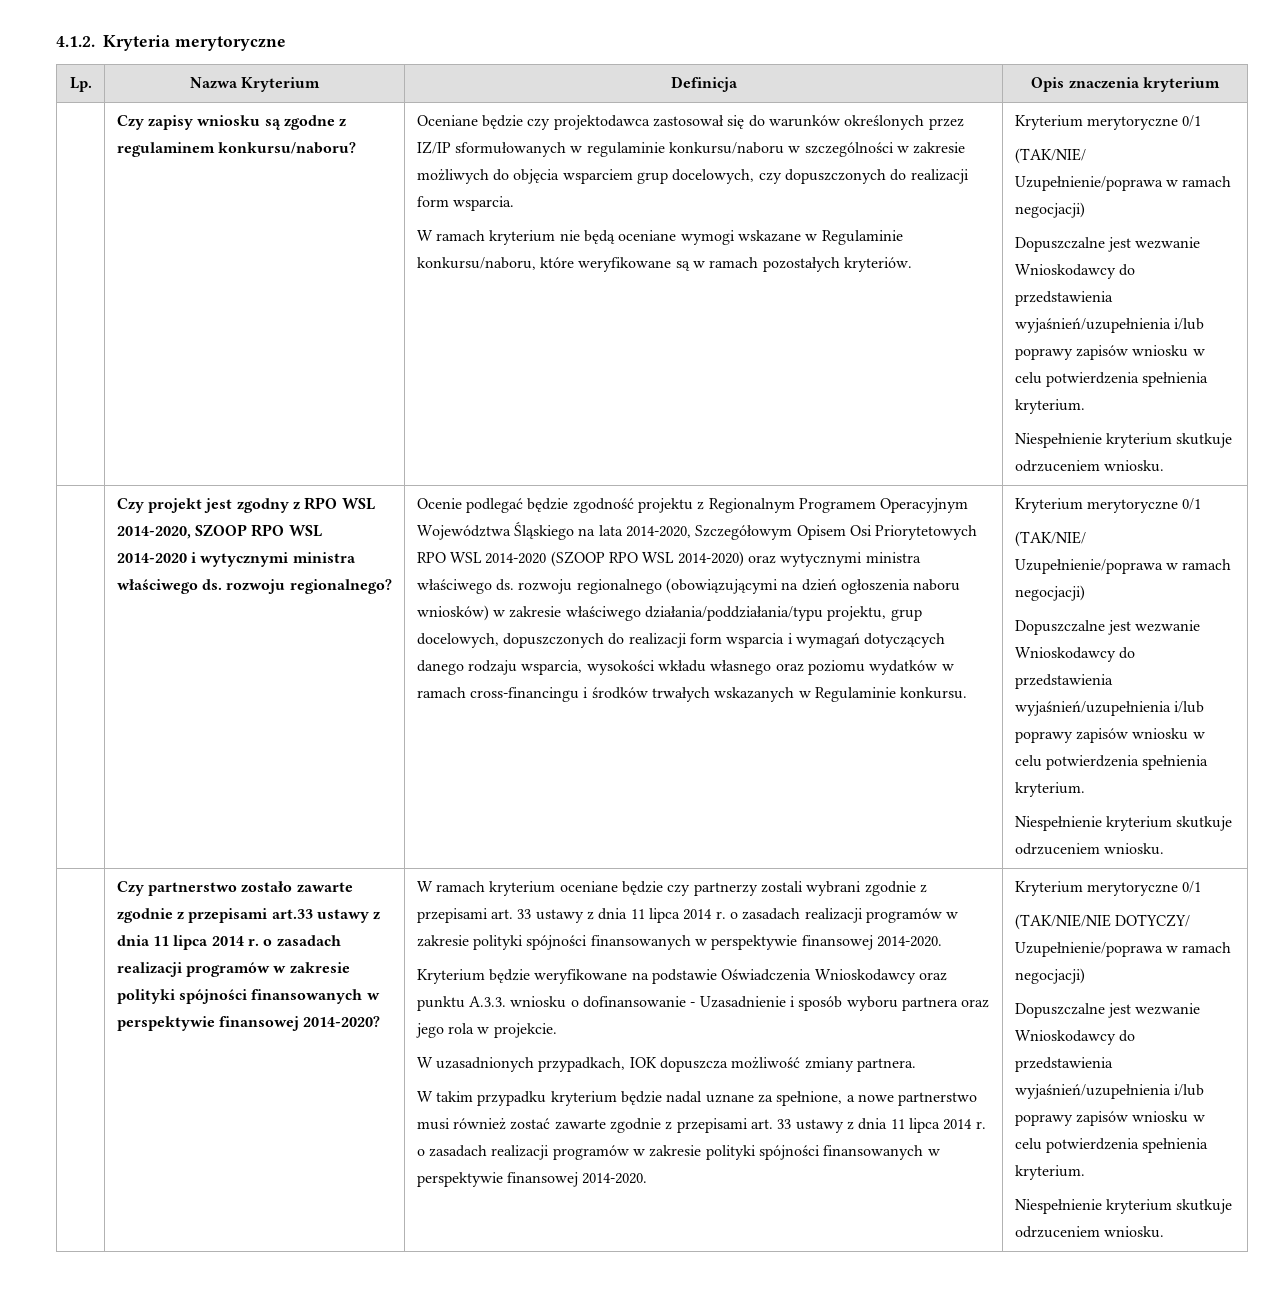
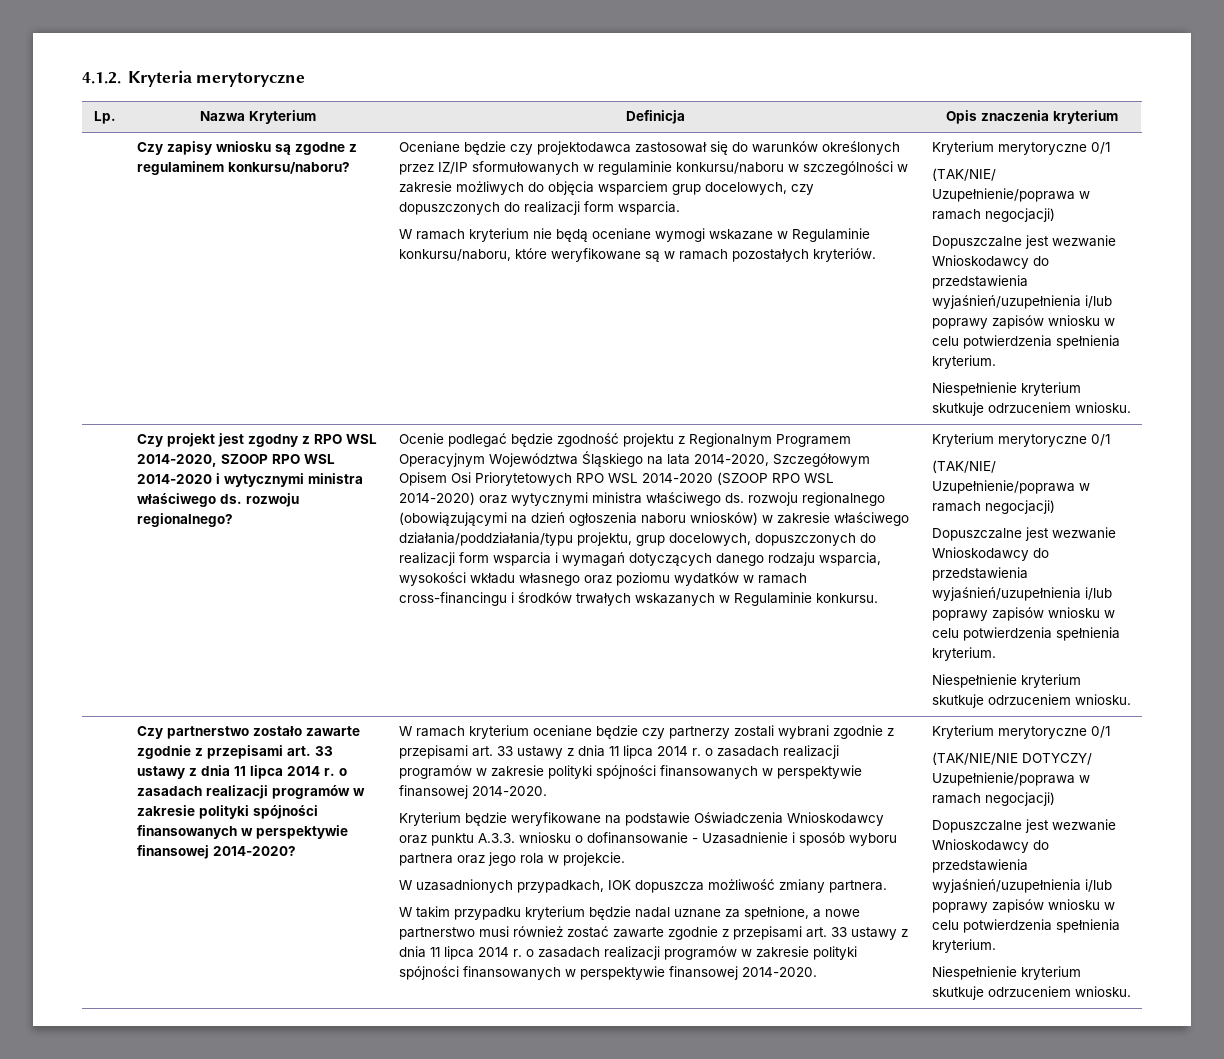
[271,909,313,919] art.33 -> [286,746,333,756] art. 33

